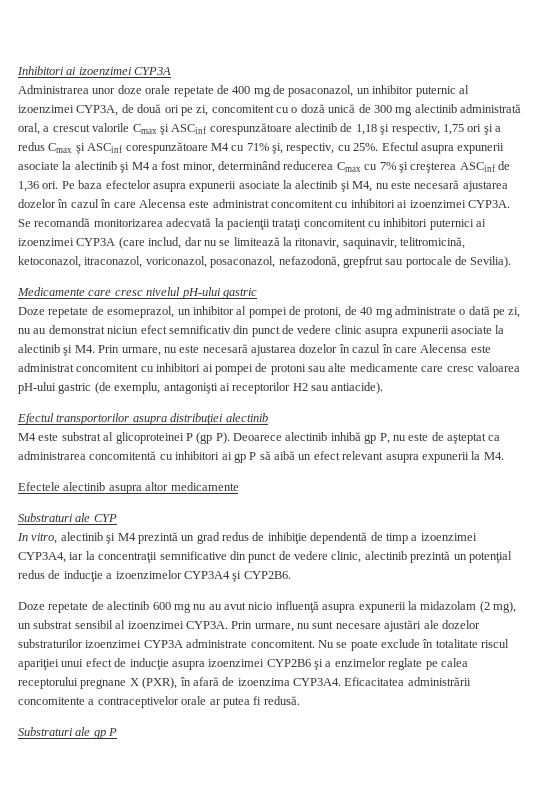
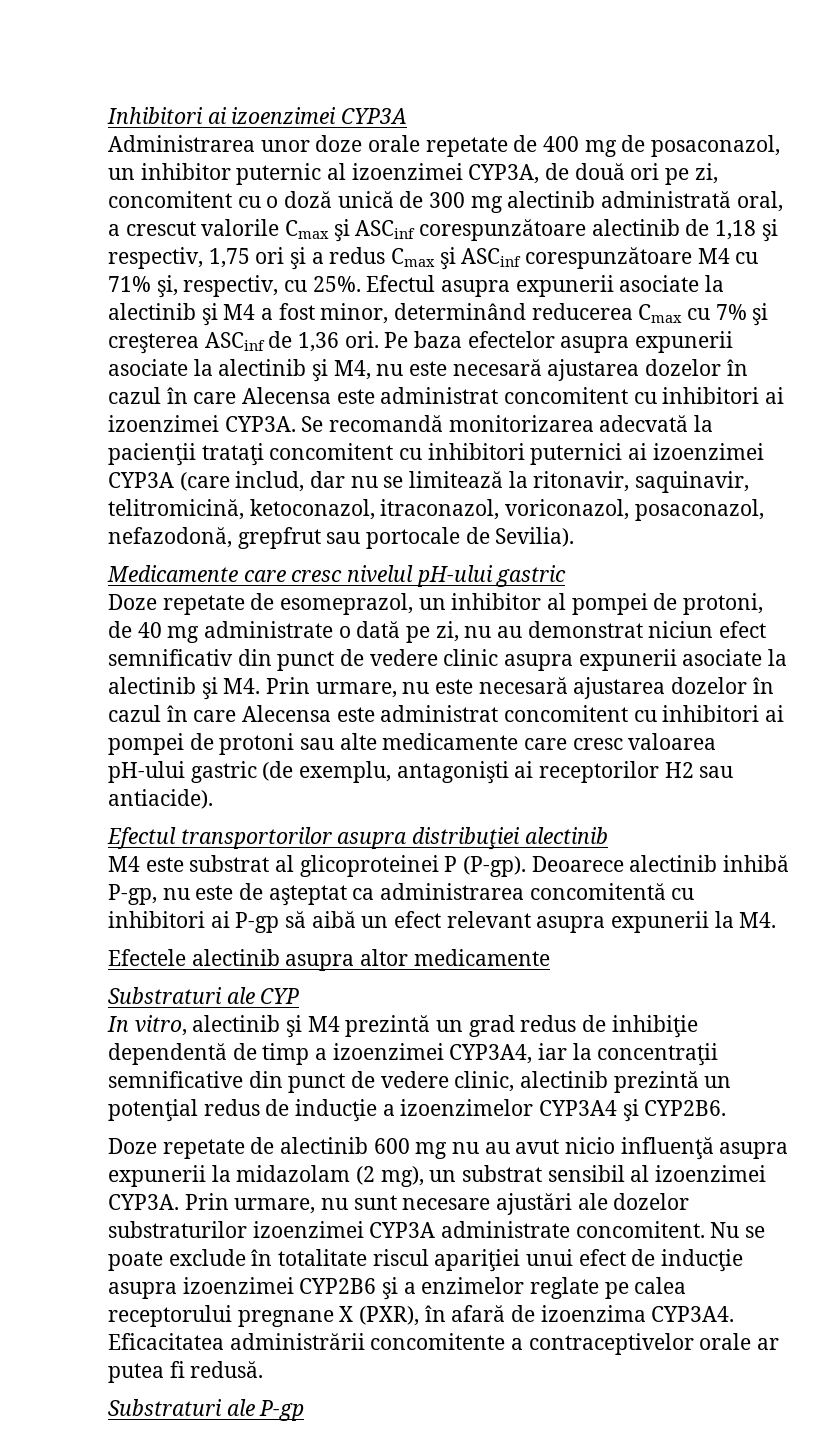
[196,432,230,444] (gp P). -> [463,856,527,877] (P-gp).
[364,433,390,444] gp P, -> [108,884,157,905] P-gp,
[233,452,257,463] gp P -> [235,912,280,933] P-gp
[93,728,118,739] gp P -> [259,1400,305,1421] P-gp

